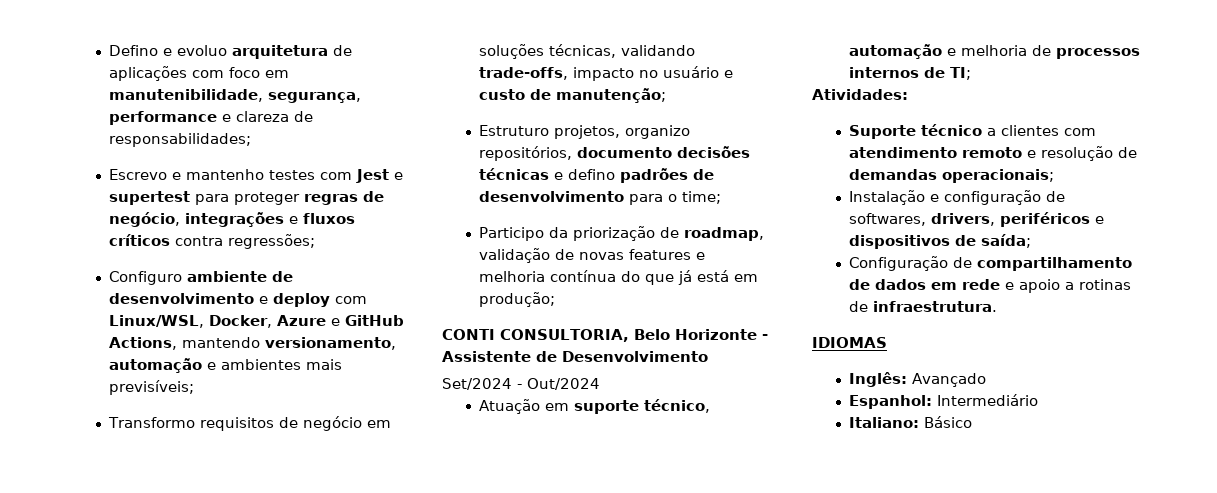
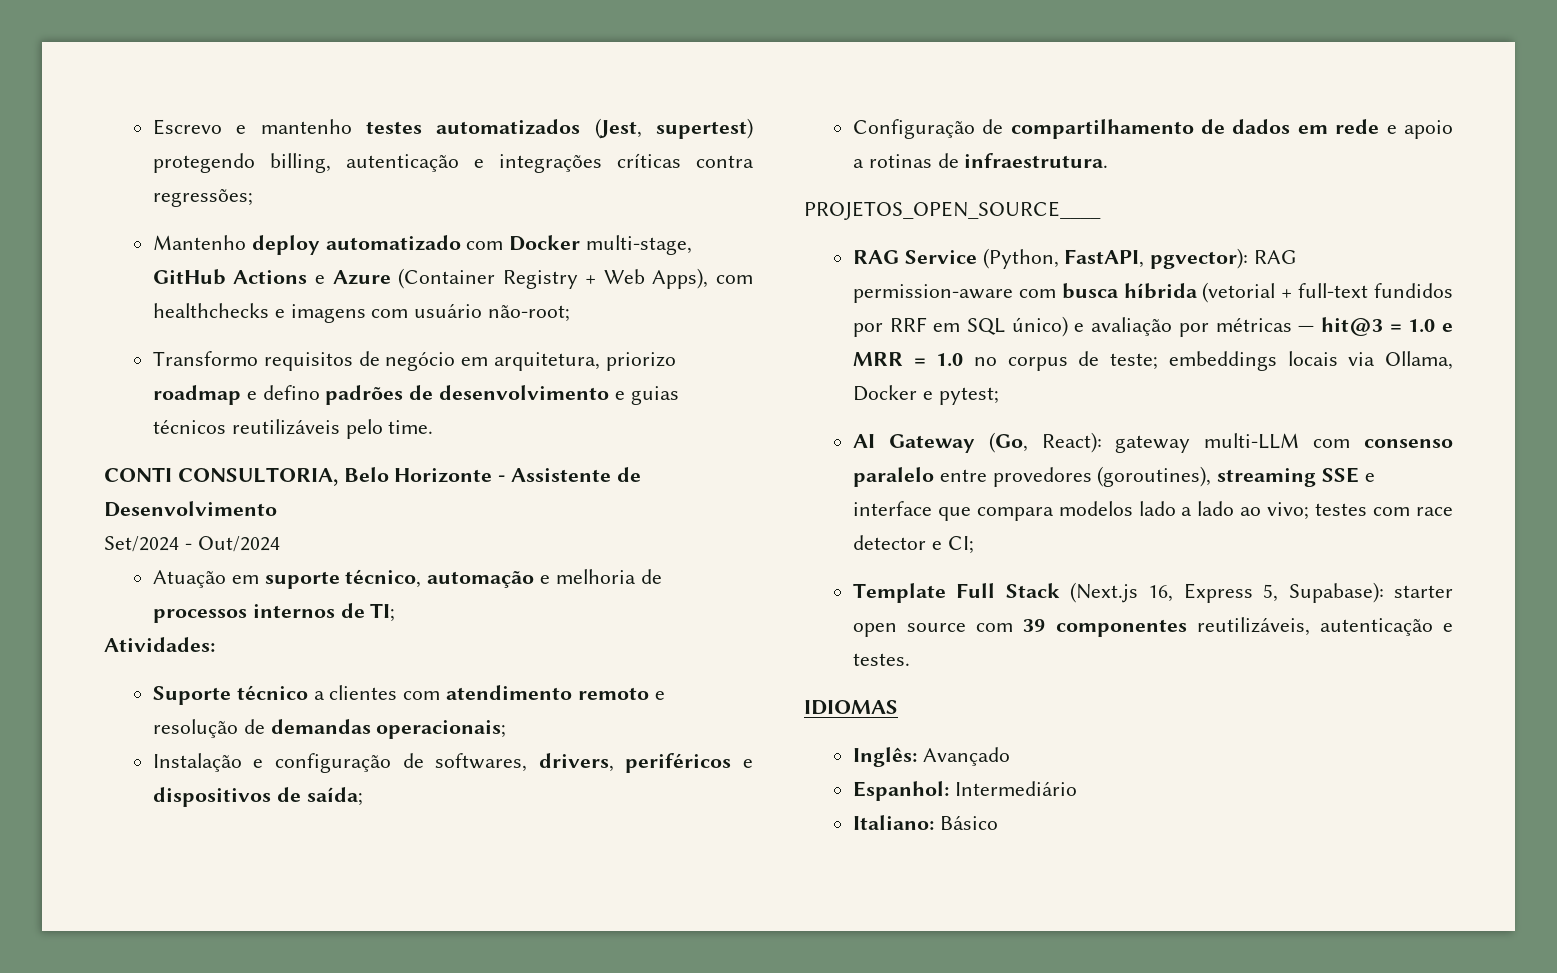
[109,45,353,59] [109,66,290,81] [109,89,362,103] [109,111,314,125] [109,133,252,147] [109,169,404,183] [109,191,385,205] [109,212,356,227] [109,234,316,249] [109,271,294,285] [109,293,368,307] [109,315,405,328] [109,337,397,350] [109,358,343,373] [109,380,195,395] Defino e evoluo arquitetura de aplicações com foco em manutenibilidade, segurança, performance e clareza de responsabilidades; // Escrevo e mantenho testes com Jest e supertest para proteger regras de negócio, integrações e fluxos críticos contra regressões; // Configuro ambiente de desenvolvimento e deploy com Linux/WSL, Docker, Azure e GitHub Actions, mantendo versionamento, automação e ambientes mais previsíveis; -> [152,118,753,139] [152,153,754,173] [152,188,253,207] [152,235,692,255] [152,268,754,289] [152,303,570,323] Escrevo e mantenho testes automatizados (Jest, supertest) protegendo billing, autenticação e integrações críticas contra regressões; // Mantenho deploy automatizado com Docker multi-stage, GitHub Actions e Azure (Container Registry + Web Apps), com healthchecks e imagens com usuário não-root;
[479,44,696,59] [479,66,734,81] [479,88,667,103] [479,125,691,139] [479,146,751,161] [479,168,550,180] soluções técnicas, validando trade-offs, impacto no usuário e custo de manutenção; // Estruturo projetos, organizo repositórios, documento decisões técnicas -> [493,352,676,371] [152,385,241,405] arquitetura, priorizo roadmap
[629,191,722,205] [479,226,765,241] [479,248,706,263] [479,270,759,285] [479,292,556,307] para o time; // Participo da priorização de roadmap, validação de novas features e melhoria contínua do que já está em produção; -> [614,386,679,405] [152,419,434,439] e guias técnicos reutilizáveis pelo time.
(998, 306) none -> [804,201,1101,220] [852,248,1296,269] [852,282,1453,303] [852,316,1453,337] [852,351,1453,371] [852,385,999,405] [852,432,1453,453] [852,466,1375,487] [852,501,1453,521] [852,535,974,554] [852,582,1453,603] [852,617,1453,637] [852,653,910,666] // PROJETOS_OPEN_SOURCE____ // RAG Service (Python, FastAPI, pgvector): RAG permission-aware com busca híbrida (vetorial + full-text fundidos por RRF em SQL único) e avaliação por métricas — hit@3 = 1.0 e MRR = 1.0 no corpus de teste; embeddings locais via Ollama, Docker e pytest; // AI Gateway (Go, React): gateway multi-LLM com consenso paralelo entre provedores (goroutines), streaming SSE e interface que compara modelos lado a lado ao vivo; testes com race detector e CI; // Template Full Stack (Next.js 16, Express 5, Supabase): starter open source com 39 componentes reutilizáveis, autenticação e testes.

